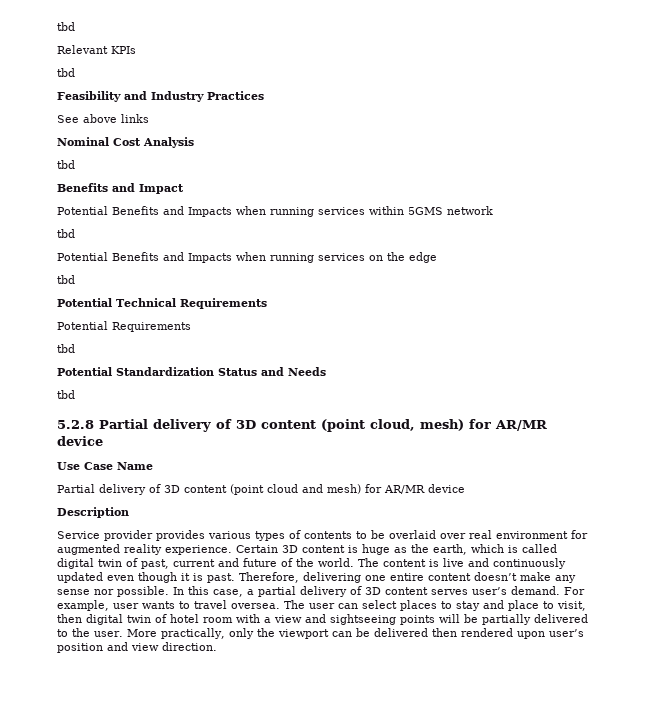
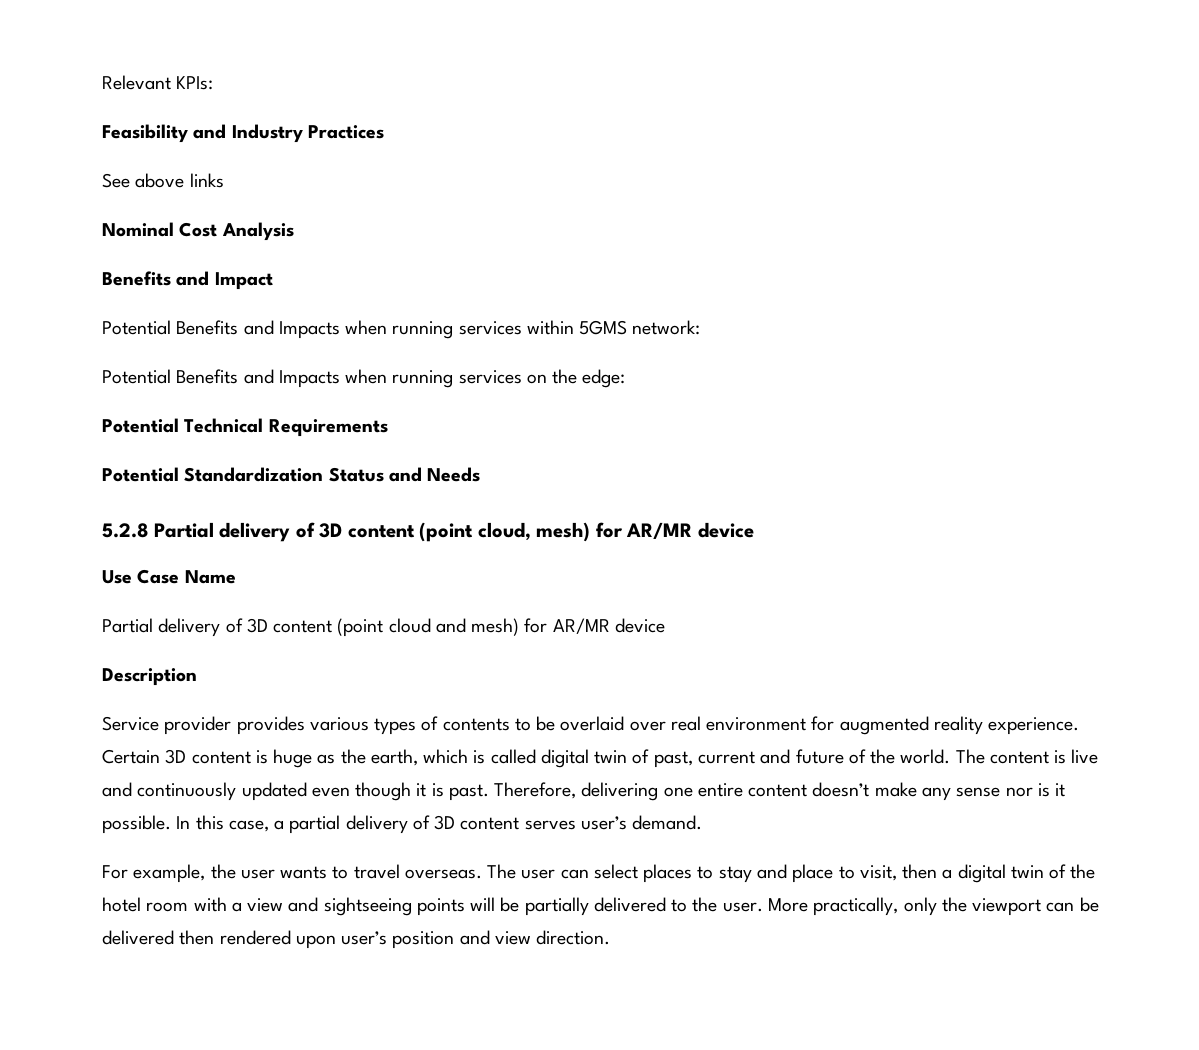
[57,22,75,31] [57,45,136,54] [57,68,75,77] tbd // Relevant KPIs // tbd -> [102,75,214,90] Relevant KPIs:
[57,160,75,169] // tbd -> (294, 231) none
[447,206,493,215] [57,229,75,238] network // tbd -> [632,320,701,335] network:
[409,252,437,263] [57,275,75,284] edge // tbd -> [582,369,626,388] edge:
[57,321,191,332] [57,344,75,353] // Potential Requirements // tbd -> (388, 428) none
[57,390,75,399] // tbd -> (481, 474) none
(114, 592) none -> [1037,783,1066,797] is it
(560, 590) none -> (703, 822) //
(109, 605) none -> [210,864,236,879] the
[231,603,280,609] oversea. -> [404,869,482,879] overseas.
[86,614,167,625] digital twin of -> [942,864,1096,883] a digital twin of the

